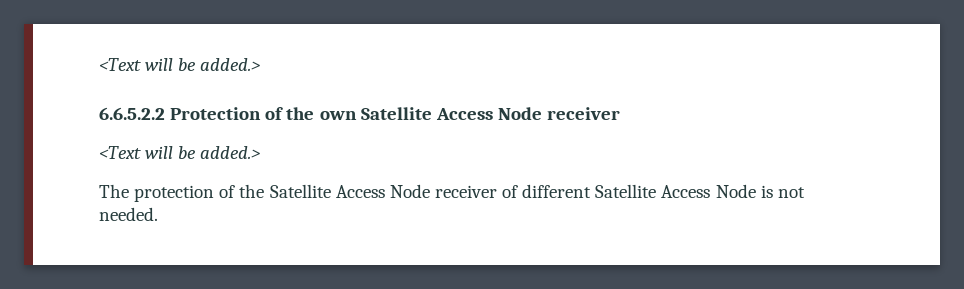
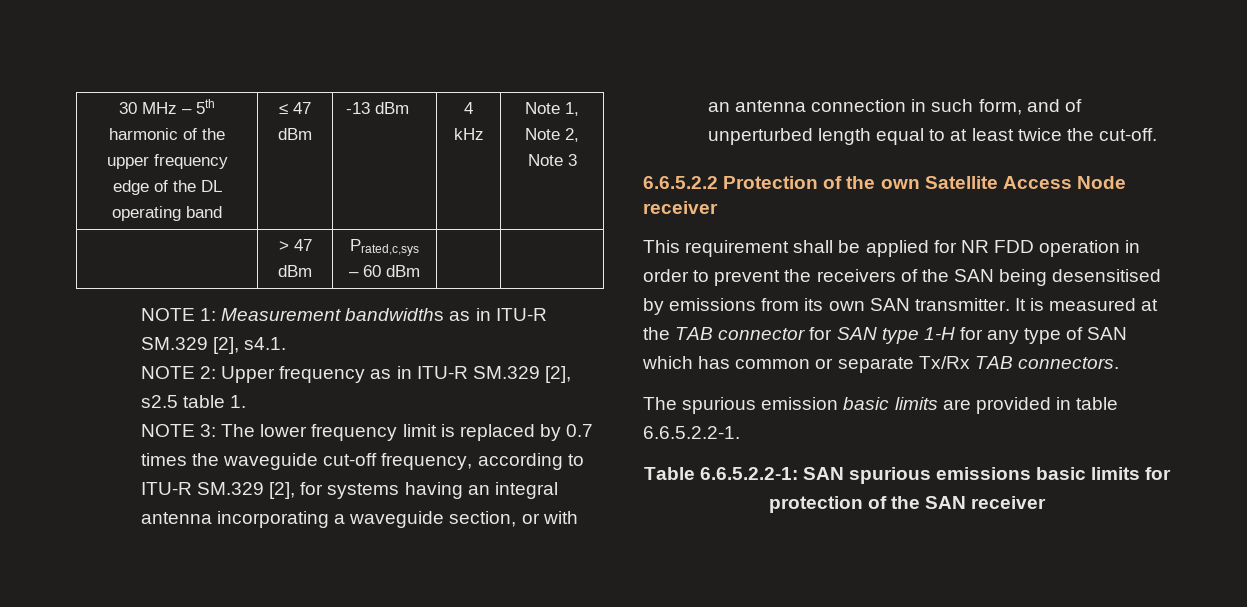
[99,58,261,71] <Text will be added.> -> [119,99,215,114] [109,128,225,140] [106,154,228,169] [112,180,222,195] [112,206,222,221] [279,102,311,114] [278,128,312,140] [346,102,410,114] [464,102,473,114] [453,128,484,140] [525,102,579,116] [525,128,579,142] [527,154,577,166] [278,239,312,251] [278,265,312,277] [350,239,419,256] [349,265,420,277] [140,308,547,321] [140,337,287,354] [140,366,571,383] [140,395,247,408] [140,424,594,441] [140,453,584,470] [140,482,558,499] [140,511,578,528] [707,99,1082,115] [707,128,1157,145] 30 MHz – 5th harmonic of the upper frequency edge of the DL operating band | ≤ 47 dBm | -13 dBm | 4 kHz | Note 1, Note 2, Note 3 // | > 47 dBm | Prated,c,sys – 60 dBm | | // NOTE 1: Measurement bandwidths as in ITU-R SM.329 [2], s4.1. // NOTE 2: Upper frequency as in ITU-R SM.329 [2], s2.5 table 1. // NOTE 3: The lower frequency limit is replaced by 0.7 times the waveguide cut-off frequency, according to ITU-R SM.329 [2], for systems having an integral antenna incorporating a waveguide section, or with an antenna connection in such form, and of unperturbed length equal to at least twice the cut-off.
[99,146,261,159] [99,184,805,202] [99,207,158,221] <Text will be added.> // The protection of the Satellite Access Node receiver of different Satellite Access Node is not needed. -> [643,240,1141,257] [643,269,1162,286] [643,298,1159,315] [643,327,1128,344] [642,356,1119,373] [643,397,1119,414] [643,426,740,439] [643,467,1172,484] [768,496,1047,513] This requirement shall be applied for NR FDD operation in order to prevent the receivers of the SAN being desensitised by emissions from its own SAN transmitter. It is measured at the TAB connector for SAN type 1-H for any type of SAN which has common or separate Tx/Rx TAB connectors. // The spurious emission basic limits are provided in table 6.6.5.2.2-1. // Table 6.6.5.2.2-1: SAN spurious emissions basic limits for protection of the SAN receiver

